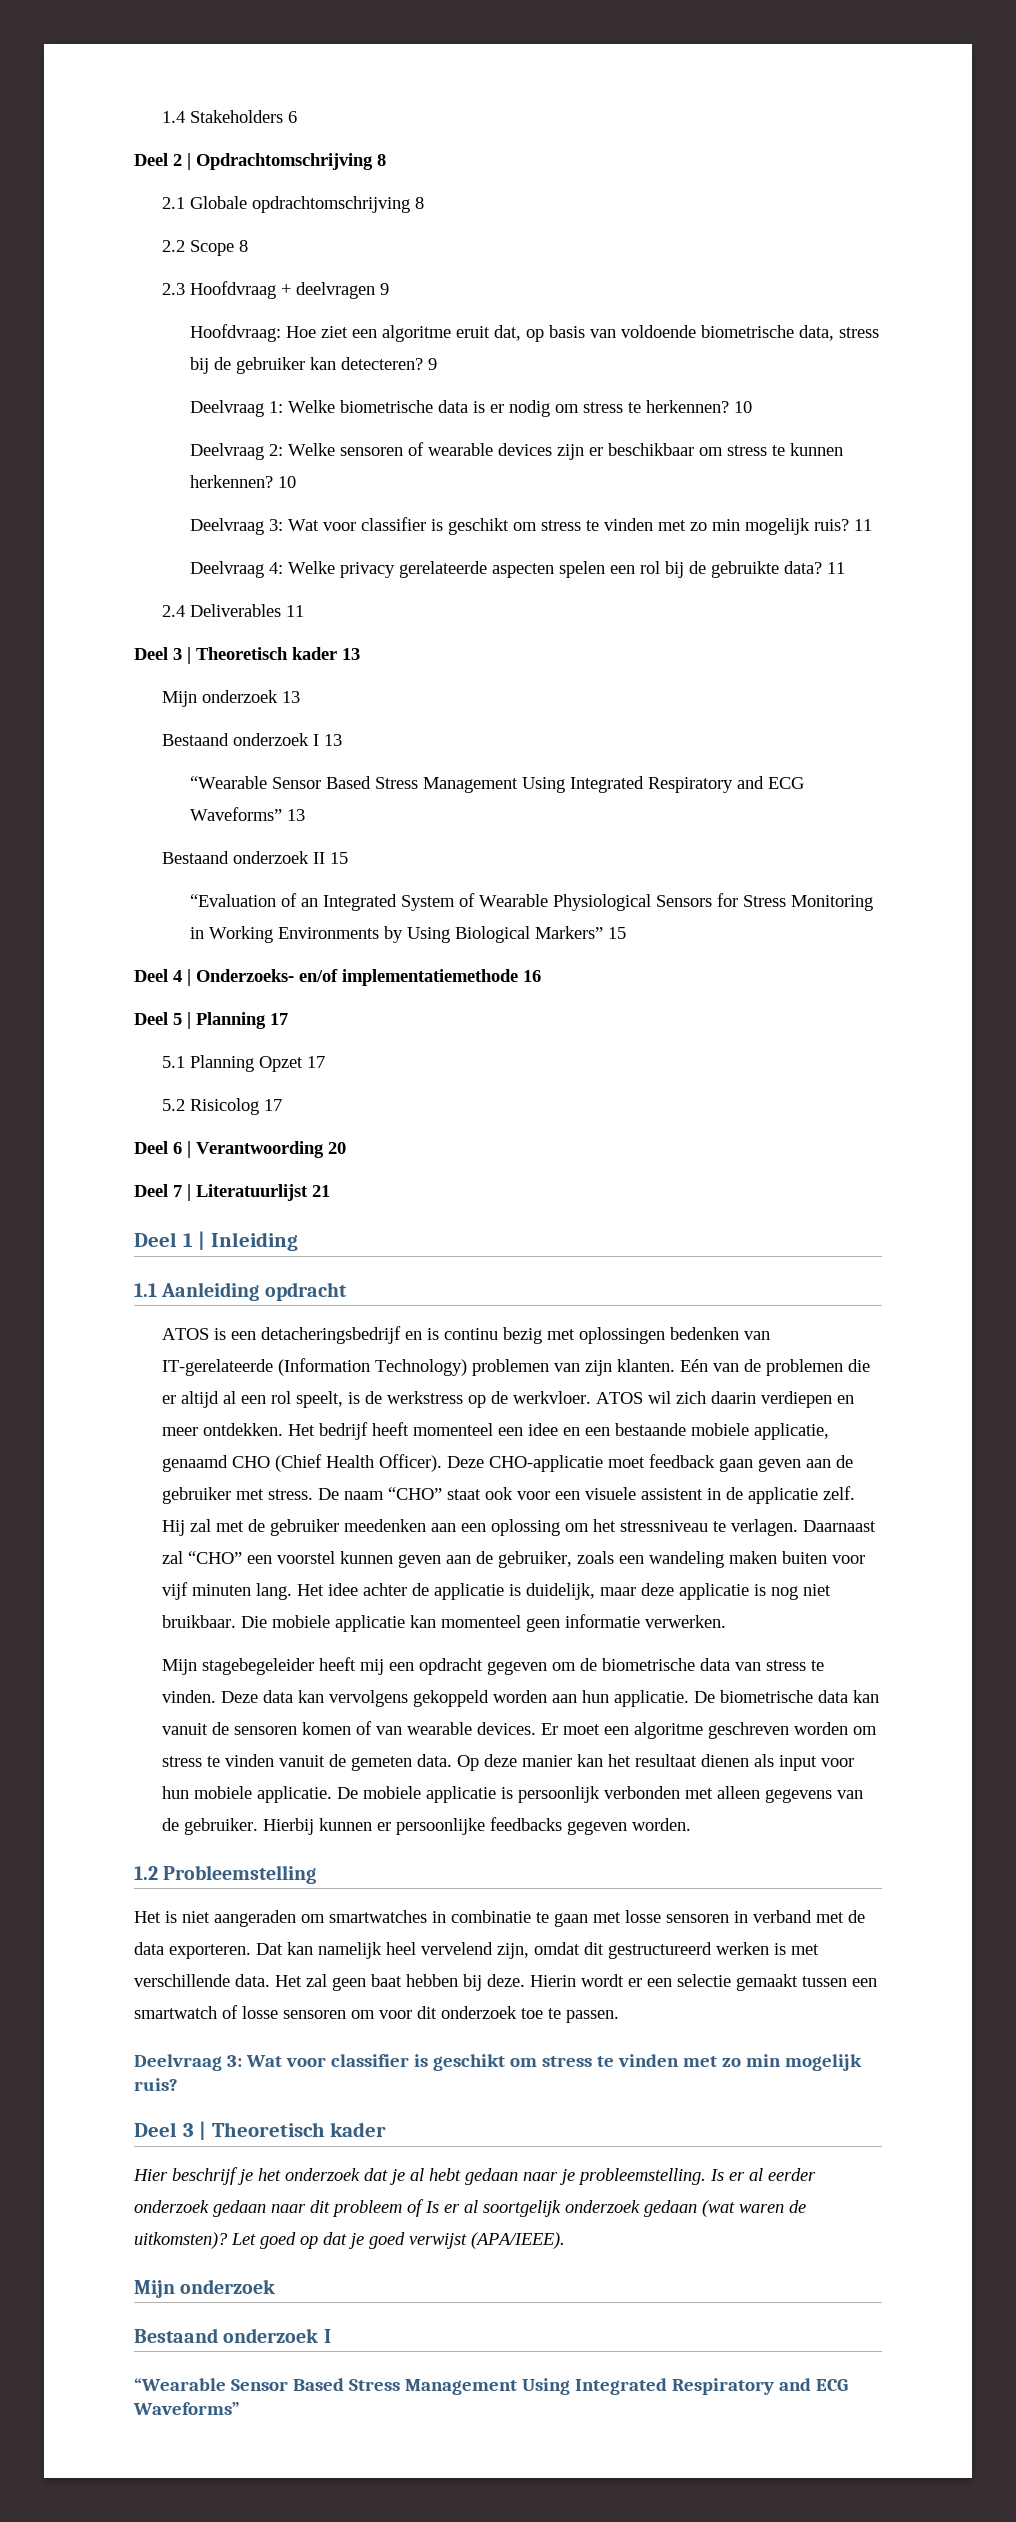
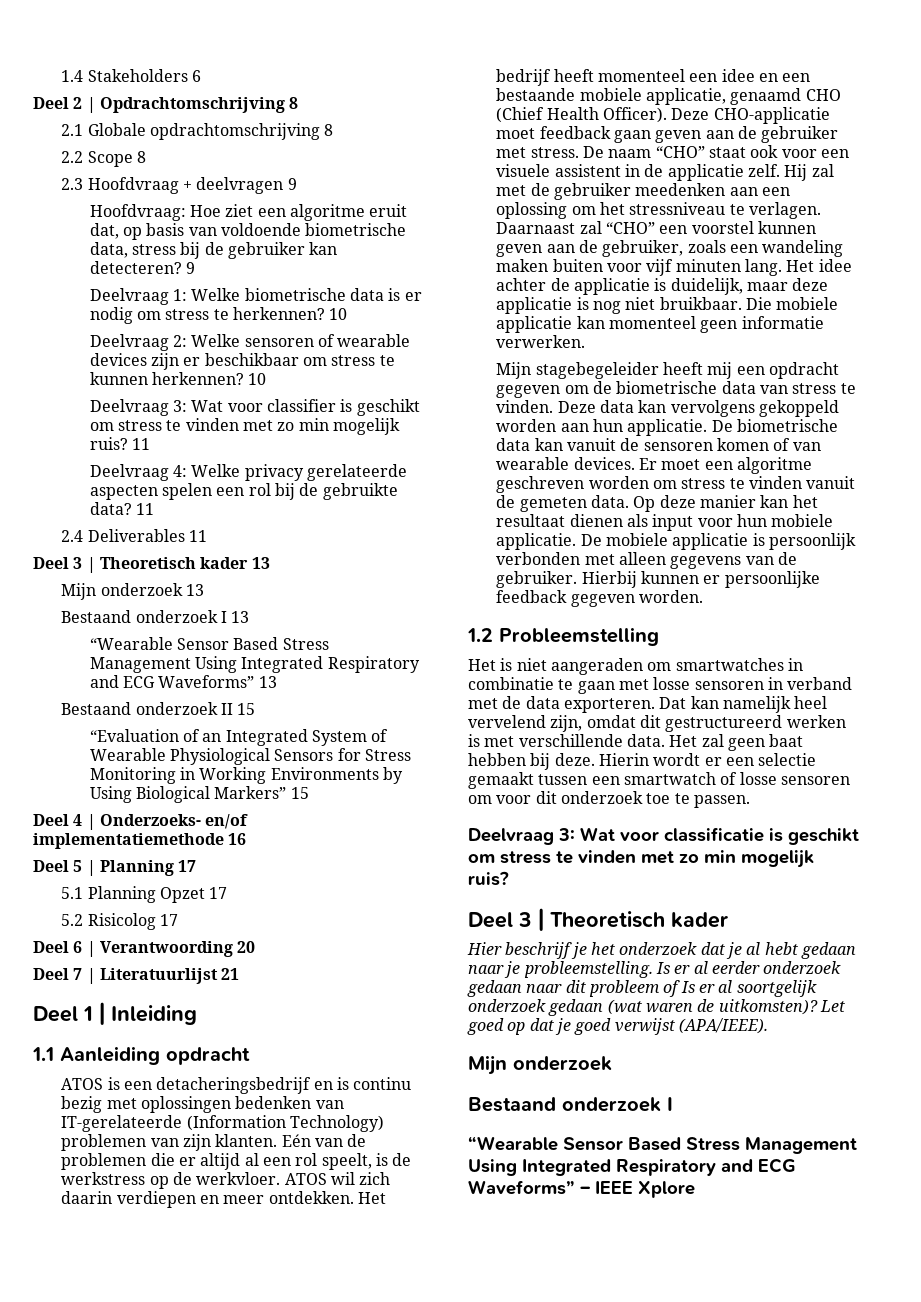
[489,1817,562,1831] feedbacks -> [496,590,568,603] feedback
[330,2054,409,2067] classifier -> [664,827,764,842] classificatie
(240, 2408) none -> [580,1181,695,1198] – IEEE Xplore

